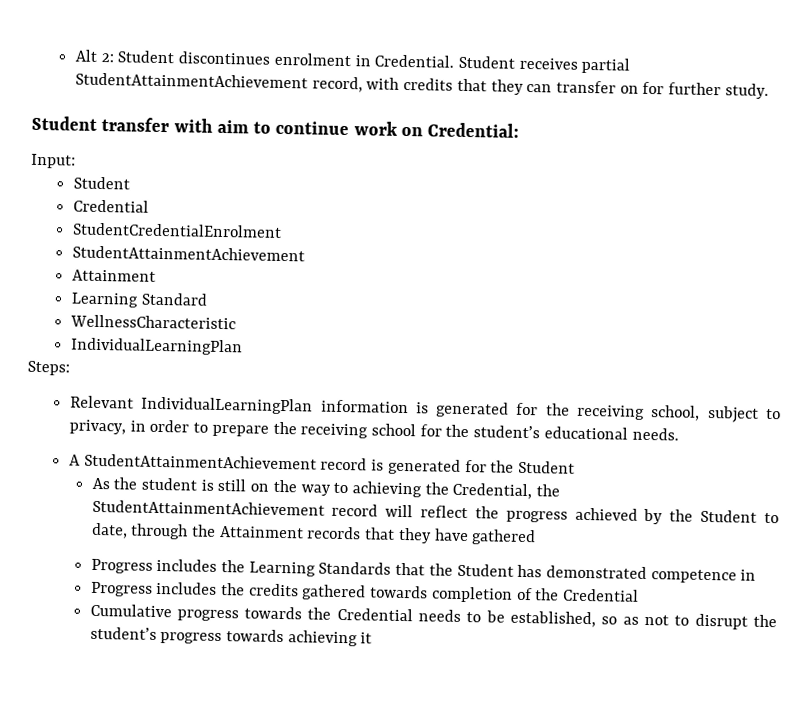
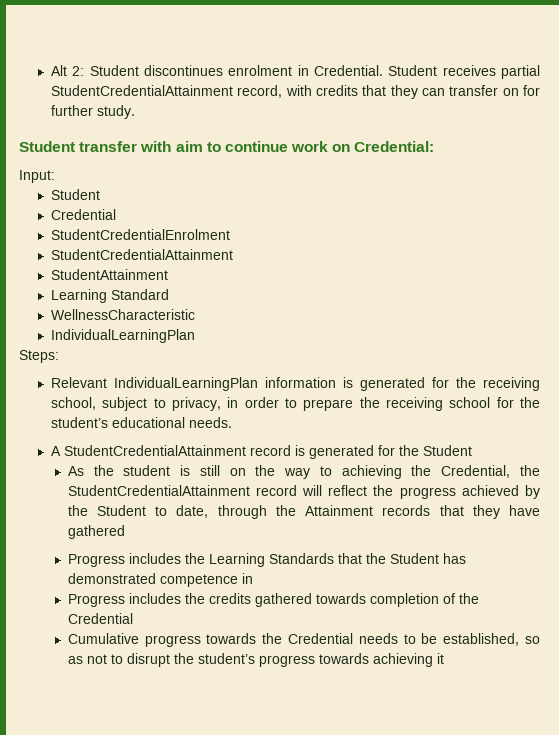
[74,72,308,89] StudentAttainmentAchievement -> [51,85,234,96] StudentCredentialAttainment
[71,245,305,262] [71,269,156,282] StudentAttainmentAchievement // Attainment -> [51,249,234,260] [51,269,169,280] StudentCredentialAttainment // StudentAttainment
[83,453,317,470] StudentAttainmentAchievement -> [64,445,247,456] StudentCredentialAttainment
[91,499,325,516] StudentAttainmentAchievement -> [67,485,250,496] StudentCredentialAttainment

